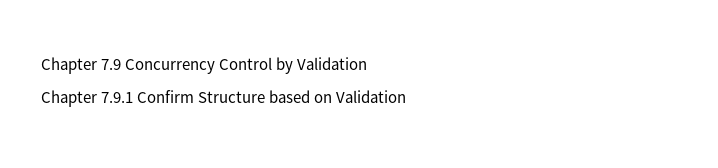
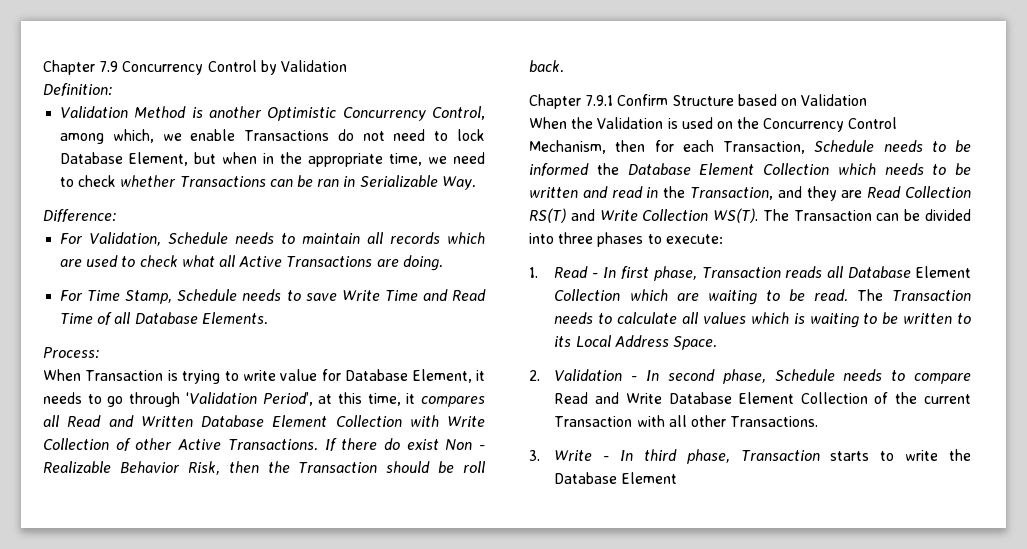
(368, 63) none -> [43,83,112,96] [60,106,485,121] [60,129,485,144] [60,152,486,167] [60,175,476,190] [43,209,116,222] [60,232,485,246] [60,255,443,271] [60,289,486,304] [60,312,268,325] [43,347,99,359] [43,369,486,384] [43,392,486,407] [43,415,485,427] [43,438,486,451] [43,461,485,475] [529,60,564,73] // Definition: // Validation Method is another Optimistic Concurrency Control, among which, we enable Transactions do not need to lock Database Element, but when in the appropriate time, we need to check whether Transactions can be ran in Serializable Way. // Difference: // For Validation, Schedule needs to maintain all records which are used to check what all Active Transactions are doing. // For Time Stamp, Schedule needs to save Write Time and Read Time of all Database Elements. // Process: // When Transaction is trying to write value for Database Element, it needs to go through ‘Validation Period’, at this time, it compares all Read and Written Database Element Collection with Write Collection of other Active Transactions. If there do exist Non - Realizable Behavior Risk, then the Transaction should be roll back.
(407, 96) none -> [529,117,898,132] [529,140,971,154] [529,163,971,176] [529,186,971,201] [529,208,972,223] [529,232,723,247] [529,266,971,281] [554,289,972,305] [554,312,971,328] [554,335,718,350] [529,369,971,384] [554,392,971,404] [554,415,819,427] [529,449,971,464] [554,472,677,484] // When the Validation is used on the Concurrency Control Mechanism, then for each Transaction, Schedule needs to be informed the Database Element Collection which needs to be written and read in the Transaction, and they are Read Collection RS(T) and Write Collection WS(T). The Transaction can be divided into three phases to execute: // 1. Read - In first phase, Transaction reads all Database Element Collection which are waiting to be read. The Transaction needs to calculate all values which is waiting to be written to its Local Address Space. // 2. Validation - In second phase, Schedule needs to compare Read and Write Database Element Collection of the current Transaction with all other Transactions. // 3. Write - In third phase, Transaction starts to write the Database Element

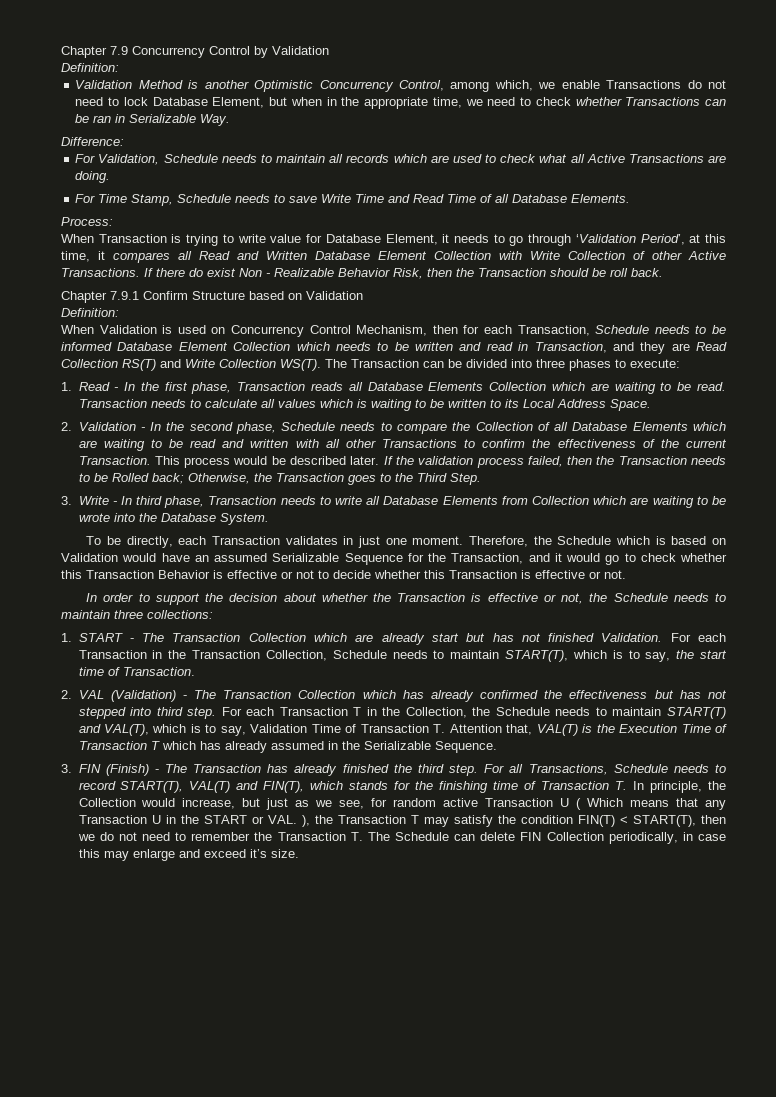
[529,117,594,129] // When the -> [61,308,119,317] [61,325,94,334] // Definition: // When
[737,117,760,129] the -> (226, 330) none
[596,163,619,175] the -> (112, 346) none
[663,186,686,198] the -> (529, 346) none
(617, 272) none -> [140,382,159,391] the
[916,266,971,278] Element -> [428,382,484,391] Elements
[856,289,883,301] The -> (726, 386) none
(660, 375) none -> [166,422,185,431] the
[554,392,971,404] [554,415,819,427] Read and Write Database Element Collection of the current Transaction with all other Transactions. -> [452,422,726,431] [78,439,727,451] [78,456,726,468] [78,473,481,485] the Collection of all Database Elements which are waiting to be read and written with all other Transactions to confirm the effectiveness of the current Transaction. This process would be described later. If the validation process failed, then the Transaction needs to be Rolled back; Otherwise, the Transaction goes to the Third Step.
[830,449,971,461] [554,472,677,484] starts to write the Database Element -> [280,496,727,508] [78,513,269,525] [86,536,727,548] [61,553,727,565] [61,570,626,579] [86,593,727,605] [61,610,213,619] [61,633,726,645] [78,650,728,662] [78,667,195,676] [61,690,728,702] [78,707,726,719] [78,724,727,736] [78,741,497,753] [61,764,726,776] [78,781,726,793] [78,798,727,810] [78,815,727,827] [77,832,726,844] [78,849,299,861] needs to write all Database Elements from Collection which are waiting to be wrote into the Database System. // To be directly, each Transaction validates in just one moment. Therefore, the Schedule which is based on Validation would have an assumed Serializable Sequence for the Transaction, and it would go to check whether this Transaction Behavior is effective or not to decide whether this Transaction is effective or not. // In order to support the decision about whether the Transaction is effective or not, the Schedule needs to maintain three collections: // 1. START - The Transaction Collection which are already start but has not finished Validation. For each Transaction in the Transaction Collection, Schedule needs to maintain START(T), which is to say, the start time of Transaction. // 2. VAL (Validation) - The Transaction Collection which has already confirmed the effectiveness but has not stepped into third step. For each Transaction T in the Collection, the Schedule needs to maintain START(T) and VAL(T), which is to say, Validation Time of Transaction T. Attention that, VAL(T) is the Execution Time of Transaction T which has already assumed in the Serializable Sequence. // 3. FIN (Finish) - The Transaction has already finished the third step. For all Transactions, Schedule needs to record START(T), VAL(T) and FIN(T), which stands for the finishing time of Transaction T. In principle, the Collection would increase, but just as we see, for random active Transaction U ( Which means that any Transaction U in the START or VAL. ), the Transaction T may satisfy the condition FIN(T) < START(T), then we do not need to remember the Transaction T. The Schedule can delete FIN Collection periodically, in case this may enlarge and exceed it’s size.

